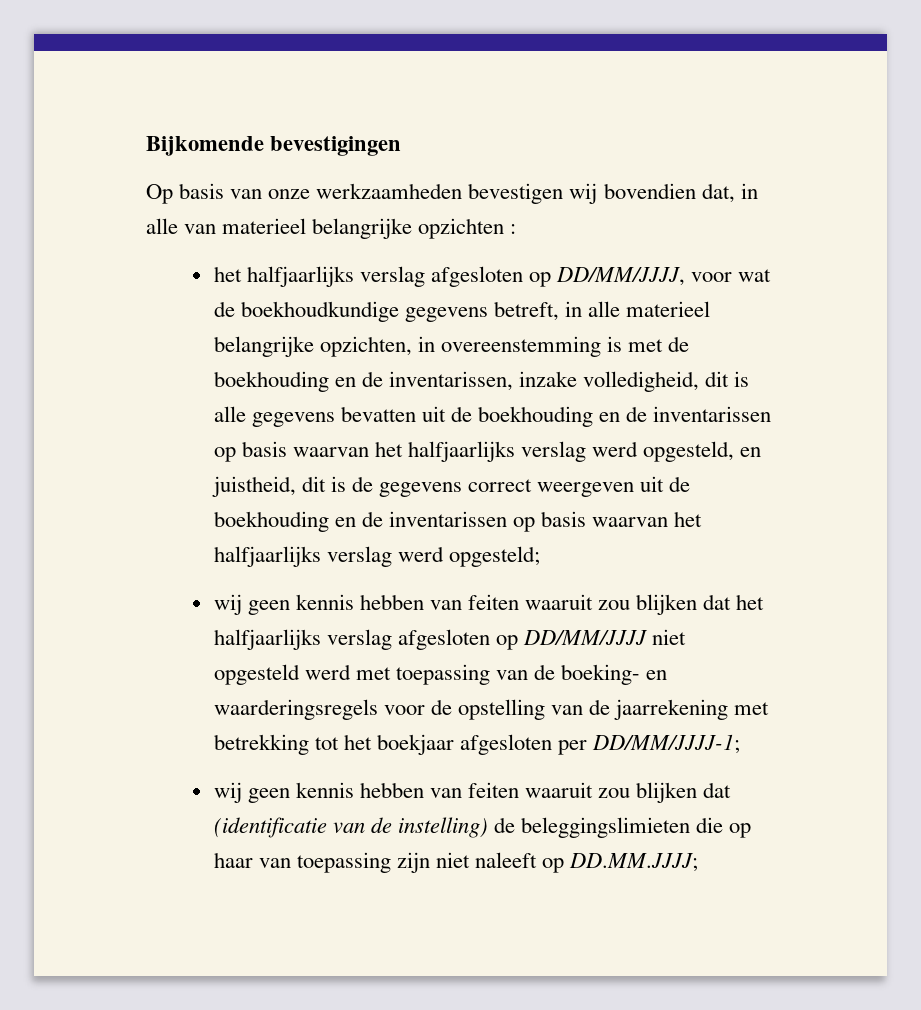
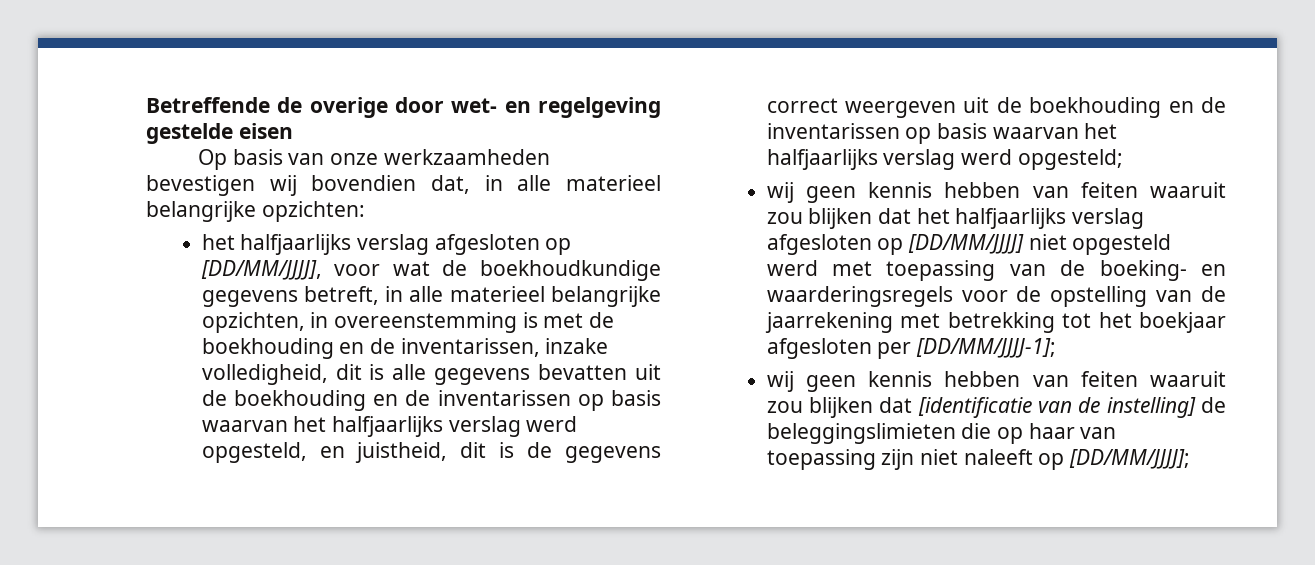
[146,136,402,156] Bijkomende bevestigingen -> [146,97,661,118] [146,123,293,144] Betreffende de overige door wet- en regelgeving gestelde eisen
[184,218,517,239] [213,266,686,287] van materieel belangrijke opzichten : // het halfjaarlijks verslag afgesloten op DD/MM/JJJJ, -> [566,175,662,191] [146,201,365,222] [201,234,572,255] [200,260,322,280] materieel belangrijke opzichten: // het halfjaarlijks verslag afgesloten op [DD/MM/JJJJ],
[523,630,649,645] DD/MM/JJJJ -> [908,234,1025,254] [DD/MM/JJJJ]
[592,734,741,754] DD/MM/JJJJ-1; -> [916,338,1057,358] [DD/MM/JJJJ-1];
[213,817,488,838] (identificatie van de instelling) -> [917,397,1196,418] [identificatie van de instelling]
[569,853,699,872] DD.MM.JJJJ; -> [1069,449,1191,469] [DD/MM/JJJJ];

